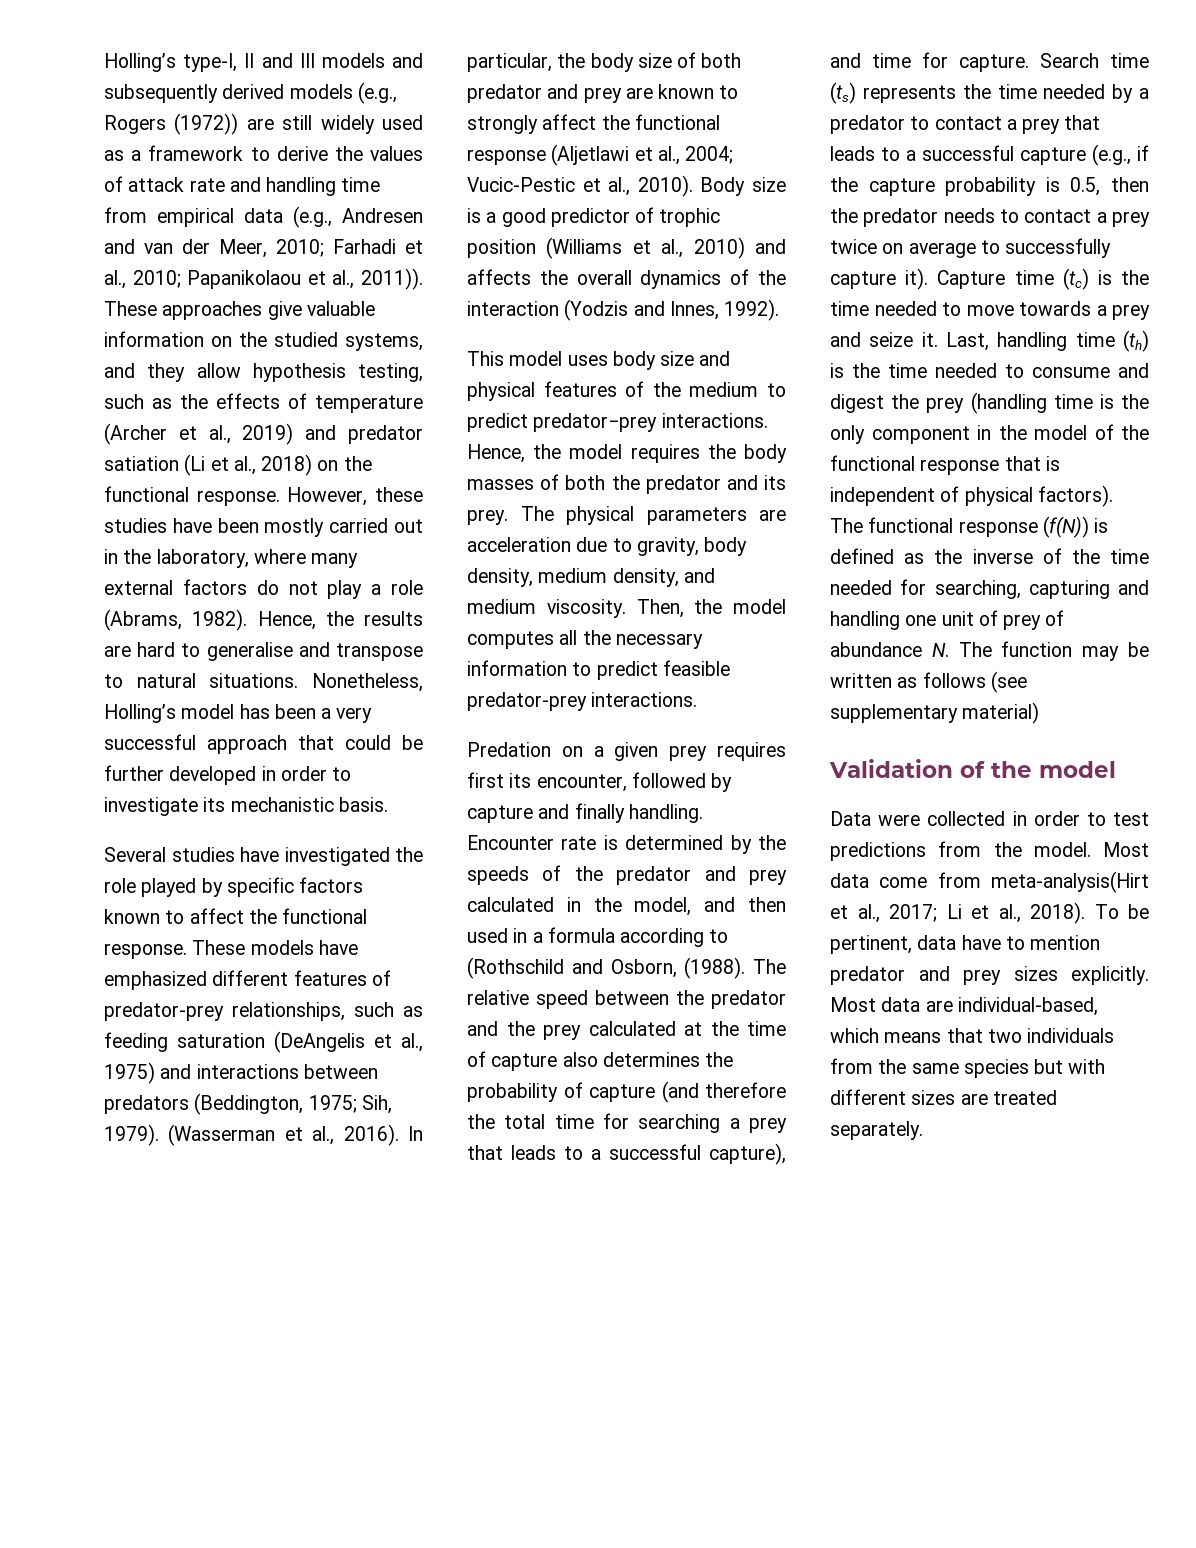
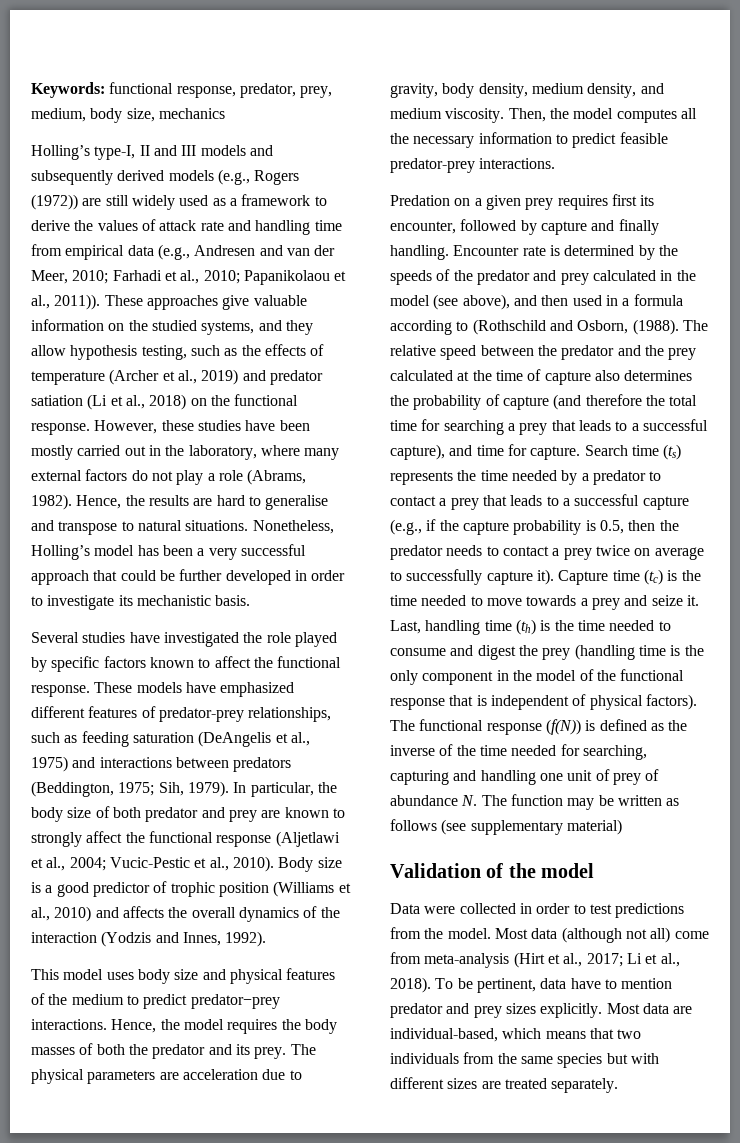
(104, 62) none -> [31,82,333,98] [31,108,225,123] Keywords: functional response, predator, prey, medium, body size, mechanics //
[168,1124,399,1146] (Wasserman et al., 2016). -> (229, 789) none
[634,897,692,916] model, -> [390,294,510,310] model (see above),
[879,871,1149,893] come from meta-analysis(Hirt -> [561,927,709,943] [390,952,545,968] (although not all) come from meta-analysis (Hirt

